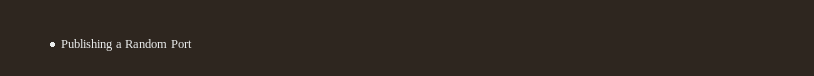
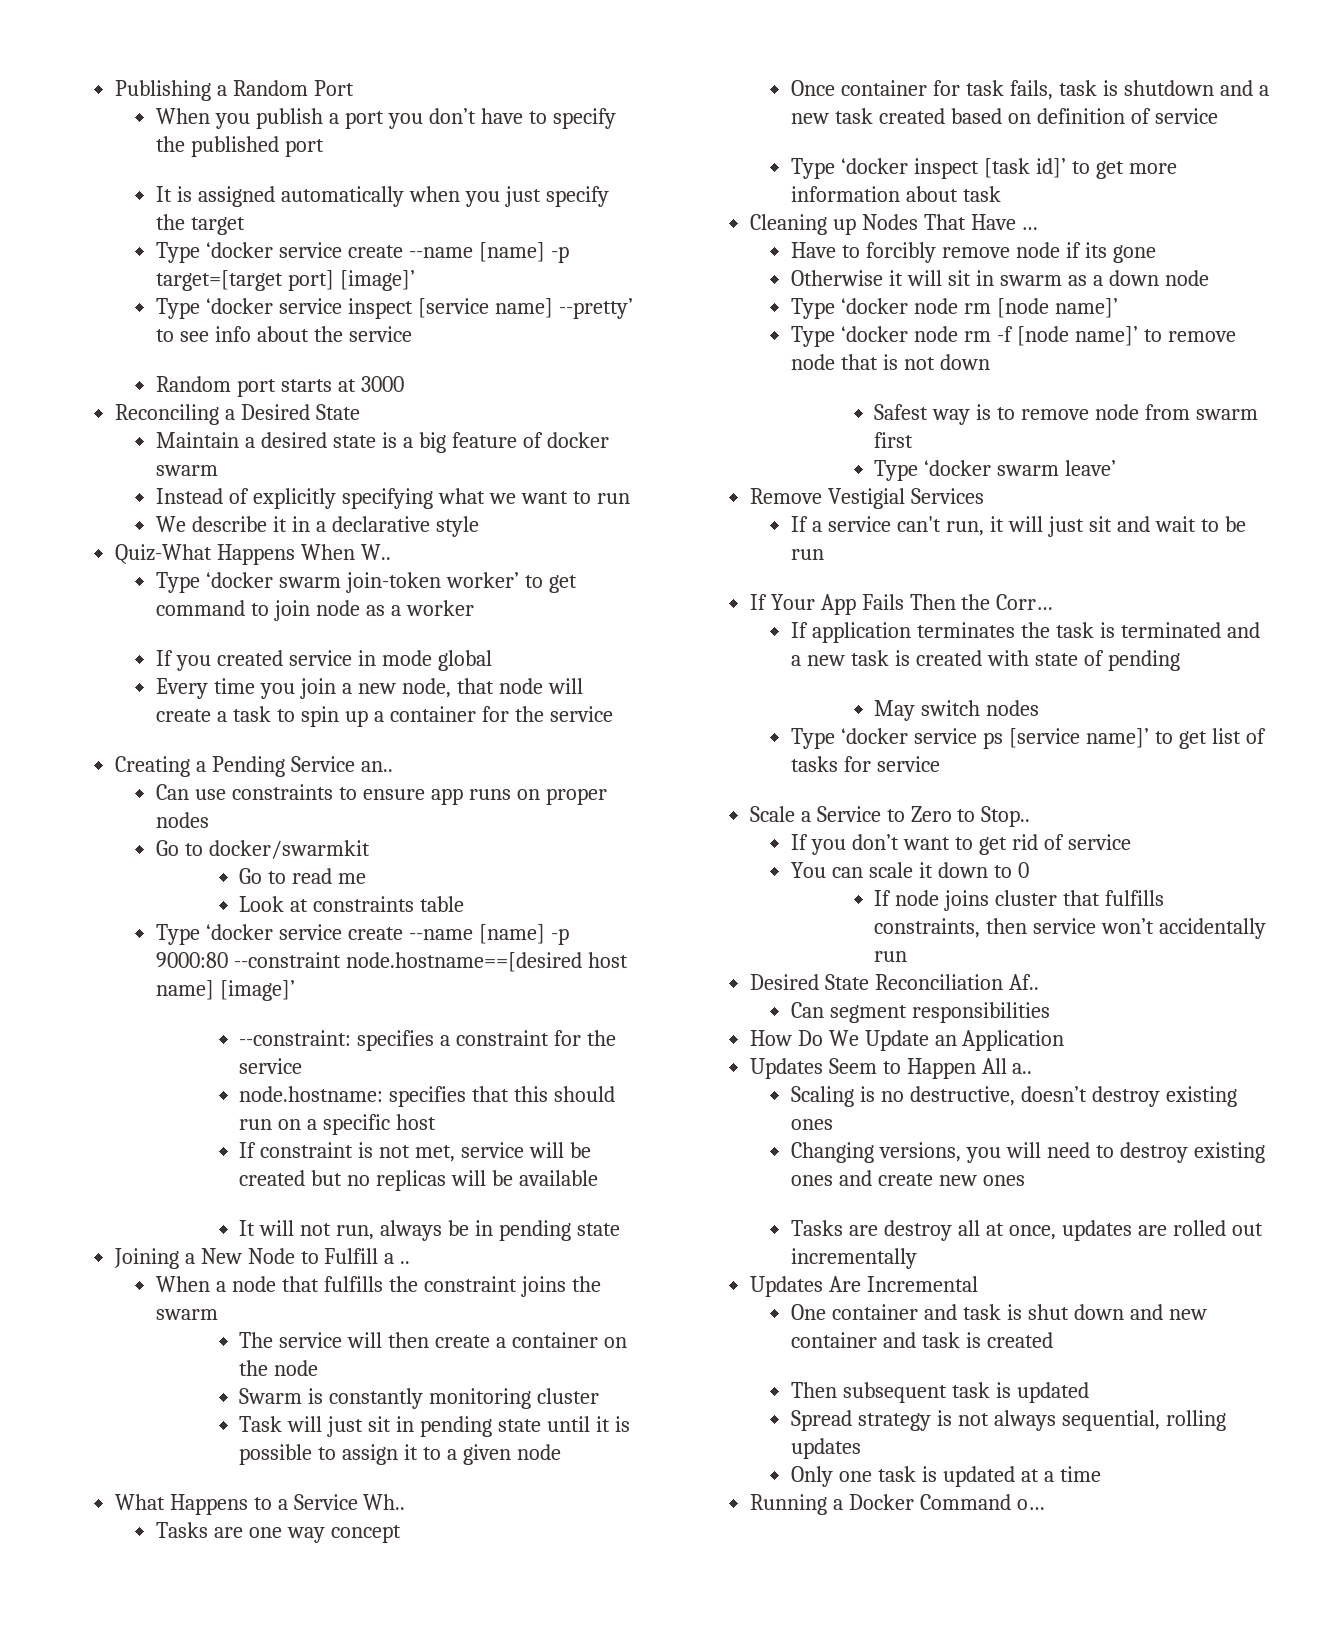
(192, 44) none -> [156,108,616,129] [156,136,325,157] [156,186,609,207] [156,214,246,235] [156,242,569,263] [156,270,416,291] [156,298,633,319] [156,326,412,342] [156,376,405,397] [114,404,360,425] [156,432,609,453] [156,465,219,476] [156,488,630,509] [156,516,479,537] [114,544,391,565] [156,572,577,593] [156,600,474,621] [156,650,492,671] [156,678,583,699] [156,706,613,727] [114,756,393,777] [156,784,607,805] [156,812,210,828] [156,840,371,859] [239,868,367,884] [239,896,465,912] [156,924,569,945] [156,952,629,972] [156,980,296,1001] [239,1030,617,1051] [239,1058,303,1074] [239,1086,616,1107] [239,1114,437,1135] [239,1142,591,1162] [239,1170,598,1191] [239,1220,620,1241] [113,1248,411,1269] [156,1276,601,1297] [156,1309,219,1320] [239,1332,627,1348] [239,1360,319,1376] [239,1388,600,1409] [239,1416,630,1437] [239,1444,561,1465] [114,1494,406,1515] [156,1522,402,1543] [791,80,1269,100] [791,108,1218,124] [791,158,1177,179] [791,186,1002,202] [749,214,1039,235] [791,242,1156,263] [791,270,1209,286] [791,298,1118,319] [791,326,1236,347] [791,354,991,370] [874,404,1258,425] [874,432,914,448] [874,460,1117,481] [749,488,984,509] [791,516,1246,537] [791,549,825,560] [749,594,1054,615] [791,622,1260,643] [791,650,1180,671] [874,700,1040,721] [791,728,1266,749] [791,756,941,772] [749,806,1031,827] [791,834,1131,855] [791,862,1029,878] [874,890,1165,911] [874,918,1267,939] [874,951,908,962] [749,974,1039,990] [791,1002,1051,1023] [749,1030,1065,1051] [749,1058,1033,1079] [791,1086,1237,1107] [791,1119,834,1130] [791,1142,1265,1163] [791,1170,1026,1186] [791,1220,1263,1241] [791,1248,918,1269] [749,1276,978,1297] [791,1304,1207,1320] [791,1332,1054,1348] [791,1382,1090,1403] [791,1410,1226,1431] [791,1438,862,1459] [791,1466,1101,1487] [749,1494,1045,1515] // When you publish a port you don’t have to specify the published port // It is assigned automatically when you just specify the target // Type ‘docker service create --name [name] -p target=[target port] [image]’ // Type ‘docker service inspect [service name] --pretty’ to see info about the service // Random port starts at 3000 // Reconciling a Desired State // Maintain a desired state is a big feature of docker swarm // Instead of explicitly specifying what we want to run // We describe it in a declarative style // Quiz-What Happens When W.. // Type ‘docker swarm join-token worker’ to get command to join node as a worker // If you created service in mode global // Every time you join a new node, that node will create a task to spin up a container for the service // Creating a Pending Service an.. // Can use constraints to ensure app runs on proper nodes // Go to docker/swarmkit // Go to read me // Look at constraints table // Type ‘docker service create --name [name] -p 9000:80 --constraint node.hostname==[desired host name] [image]’ // --constraint: specifies a constraint for the service // node.hostname: specifies that this should run on a specific host // If constraint is not met, service will be created but no replicas will be available // It will not run, always be in pending state // Joining a New Node to Fulfill a .. // When a node that fulfills the constraint joins the swarm // The service will then create a container on the node // Swarm is constantly monitoring cluster // Task will just sit in pending state until it is possible to assign it to a given node // What Happens to a Service Wh.. // Tasks are one way concept // Once container for task fails, task is shutdown and a new task created based on definition of service // Type ‘docker inspect [task id]’ to get more information about task // Cleaning up Nodes That Have … // Have to forcibly remove node if its gone // Otherwise it will sit in swarm as a down node // Type ‘docker node rm [node name]’ // Type ‘docker node rm -f [node name]’ to remove node that is not down // Safest way is to remove node from swarm first // Type ‘docker swarm leave’ // Remove Vestigial Services // If a service can't run, it will just sit and wait to be run // If Your App Fails Then the Corr… // If application terminates the task is terminated and a new task is created with state of pending // May switch nodes // Type ‘docker service ps [service name]’ to get list of tasks for service // Scale a Service to Zero to Stop.. // If you don’t want to get rid of service // You can scale it down to 0 // If node joins cluster that fulfills constraints, then service won’t accidentally run // Desired State Reconciliation Af.. // Can segment responsibilities // How Do We Update an Application // Updates Seem to Happen All a.. // Scaling is no destructive, doesn’t destroy existing ones // Changing versions, you will need to destroy existing ones and create new ones // Tasks are destroy all at once, updates are rolled out incrementally // Updates Are Incremental // One container and task is shut down and new container and task is created // Then subsequent task is updated // Spread strategy is not always sequential, rolling updates // Only one task is updated at a time // Running a Docker Command o…

